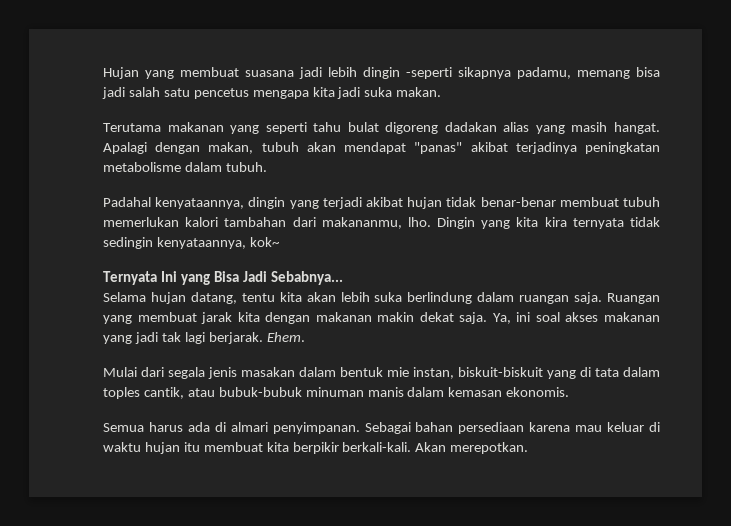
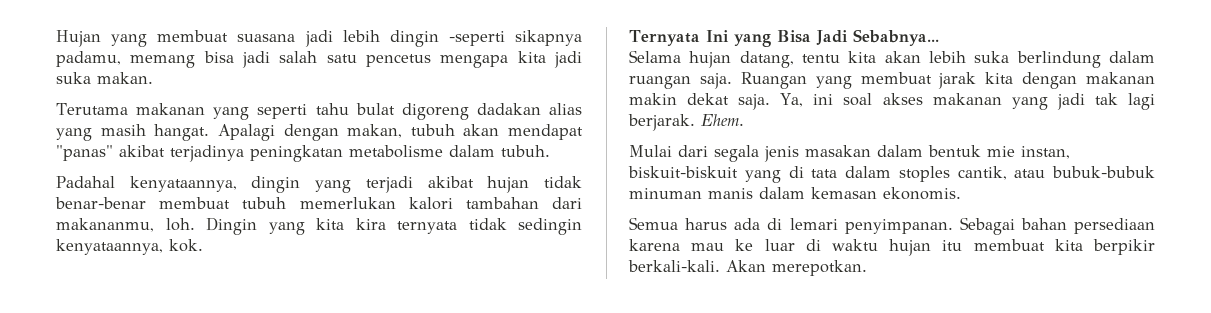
[407,217,431,227] lho. -> [165,218,195,231] loh.
[249,237,280,247] kok~ -> [169,239,203,252] kok.
[103,387,140,399] toples -> [898,166,950,182] stoples
[230,422,268,432] almari -> [789,218,838,230] lemari
[607,422,645,432] keluar -> [735,239,795,251] ke luar

